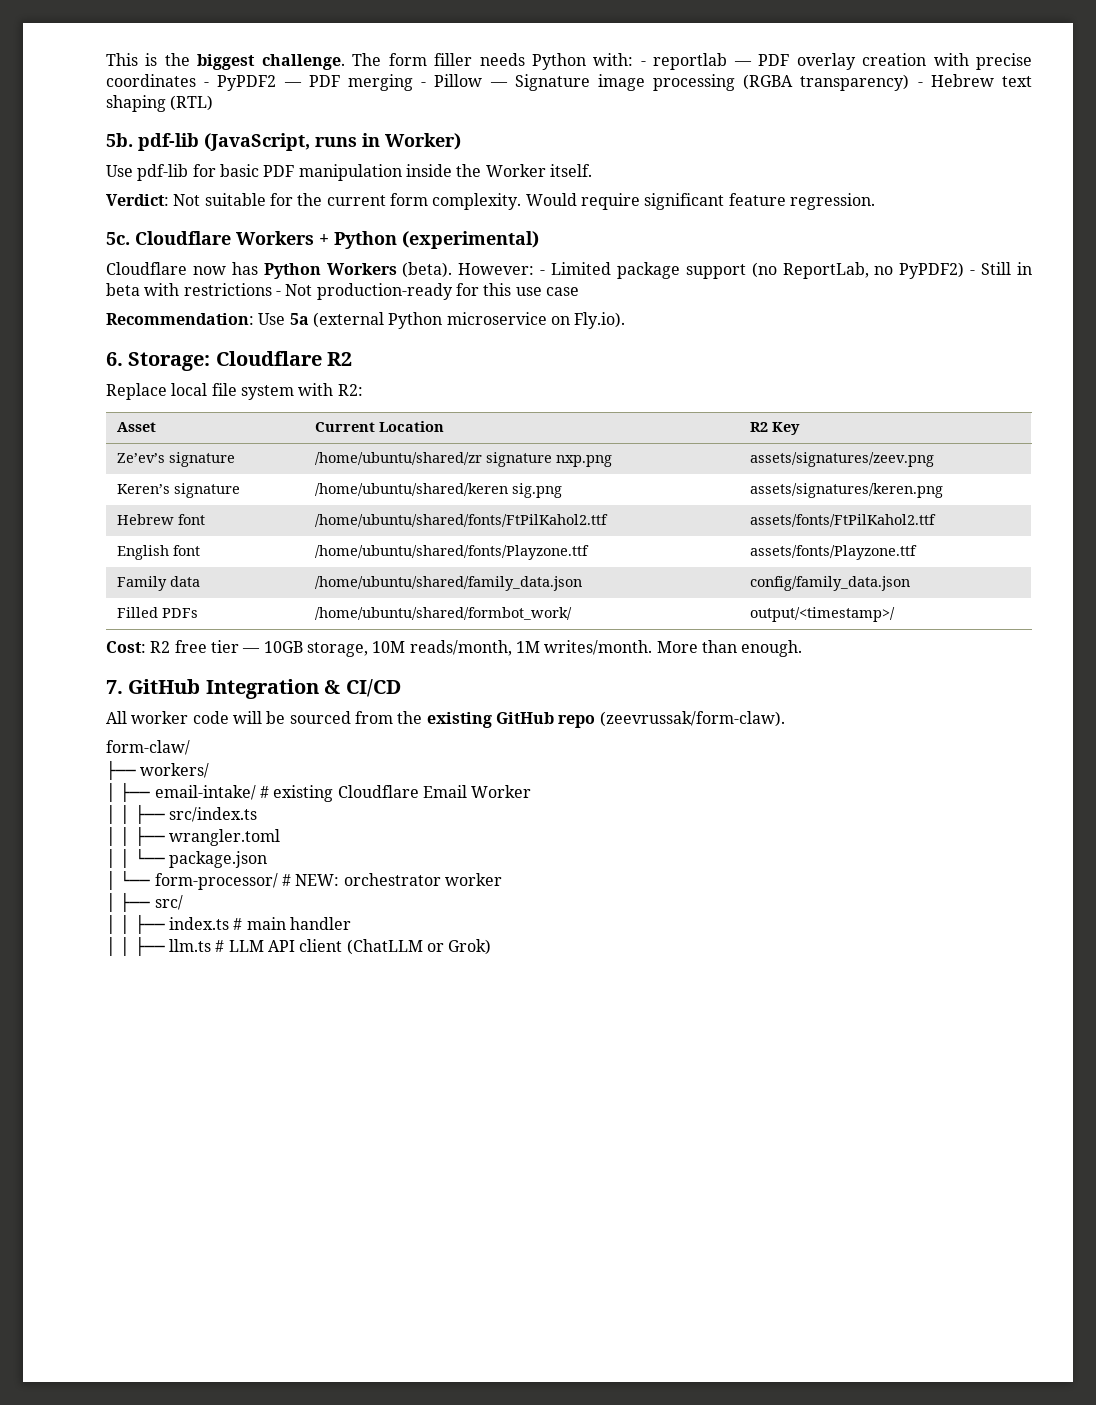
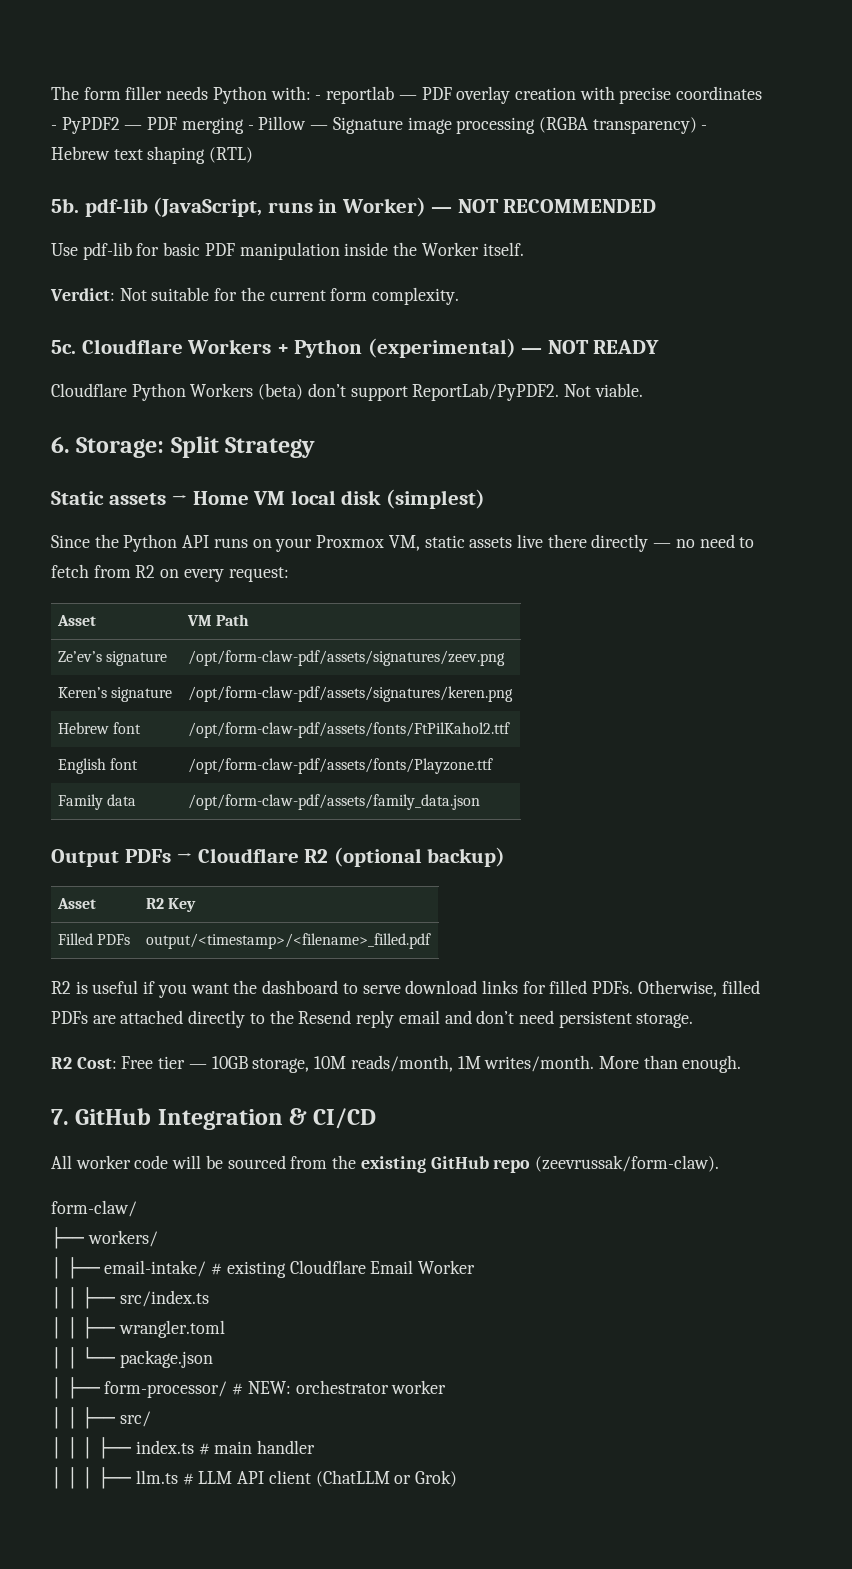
[106,53,345,70] This is the biggest challenge. -> (51, 93) none
(461, 141) none -> [431,199,657,213] — NOT RECOMMENDED
[525,193,875,210] Would require significant feature regression. -> (460, 296) none
[106,262,1032,279] [106,283,579,300] [106,312,626,329] [106,351,353,371] [106,383,363,400] [117,422,157,432] [315,421,445,432] [750,422,801,435] [117,452,236,467] [315,452,613,467] [750,452,935,467] [117,483,241,498] [315,483,563,498] [750,483,944,498] [117,514,206,525] [315,514,609,527] [750,514,937,527] [117,545,201,560] [315,545,590,560] [750,545,918,560] [117,576,201,591] [315,576,583,591] [750,576,911,591] [117,607,199,618] [315,607,573,620] [750,607,896,622] [106,640,207,653] // Cloudflare now has Python Workers (beta). However: - Limited package support (no ReportLab, no PyPDF2) - Still in beta with restrictions - Not production-ready for this use case // Recommendation: Use 5a (external Python microservice on Fly.io). // 6. Storage: Cloudflare R2 // Replace local file system with R2: // Asset | Current Location | R2 Key // Ze’ev’s signature | /home/ubuntu/shared/zr signature nxp.png | assets/signatures/zeev.png // Keren’s signature | /home/ubuntu/shared/keren sig.png | assets/signatures/keren.png // Hebrew font | /home/ubuntu/shared/fonts/FtPilKahol2.ttf | assets/fonts/FtPilKahol2.ttf // English font | /home/ubuntu/shared/fonts/Playzone.ttf | assets/fonts/Playzone.ttf // Family data | /home/ubuntu/shared/family_data.json | config/family_data.json // Filled PDFs | /home/ubuntu/shared/formbot_work/ | output/<timestamp>/ // Cost: R2 free -> [521,340,660,354] [51,383,643,401] [51,436,316,458] [51,489,485,509] [51,534,755,552] [51,564,289,582] [57,615,97,626] [187,614,250,626] [58,651,168,666] [188,650,506,666] [58,687,173,702] [188,686,514,702] [58,722,142,734] [188,722,511,738] [58,758,139,774] [188,758,494,774] [58,794,137,810] [188,794,481,810] [51,847,506,867] [57,898,97,909] [146,898,197,912] [58,933,131,945] [146,933,432,949] [51,980,760,998] [51,1010,694,1028] [51,1056,154,1069] — NOT READY // Cloudflare Python Workers (beta) don’t support ReportLab/PyPDF2. Not viable. // 6. Storage: Split Strategy // Static assets → Home VM local disk (simplest) // Since the Python API runs on your Proxmox VM, static assets live there directly — no need to fetch from R2 on every request: // Asset | VM Path // Ze’ev’s signature | /opt/form-claw-pdf/assets/signatures/zeev.png // Keren’s signature | /opt/form-claw-pdf/assets/signatures/keren.png // Hebrew font | /opt/form-claw-pdf/assets/fonts/FtPilKahol2.ttf // English font | /opt/form-claw-pdf/assets/fonts/Playzone.ttf // Family data | /opt/form-claw-pdf/assets/family_data.json // Output PDFs → Cloudflare R2 (optional backup) // Asset | R2 Key // Filled PDFs | output/<timestamp>/<filename>_filled.pdf // R2 is useful if you want the dashboard to serve download links for filled PDFs. Otherwise, filled PDFs are attached directly to the Resend reply email and don’t need persistent storage. // R2 Cost: Free
[120,870,151,886] └── -> [66,1377,101,1399] ├──
(116, 902) none -> [66,1407,78,1429] │
(131, 924) none -> [82,1437,94,1459] │
(131, 946) none -> [82,1467,94,1489] │

